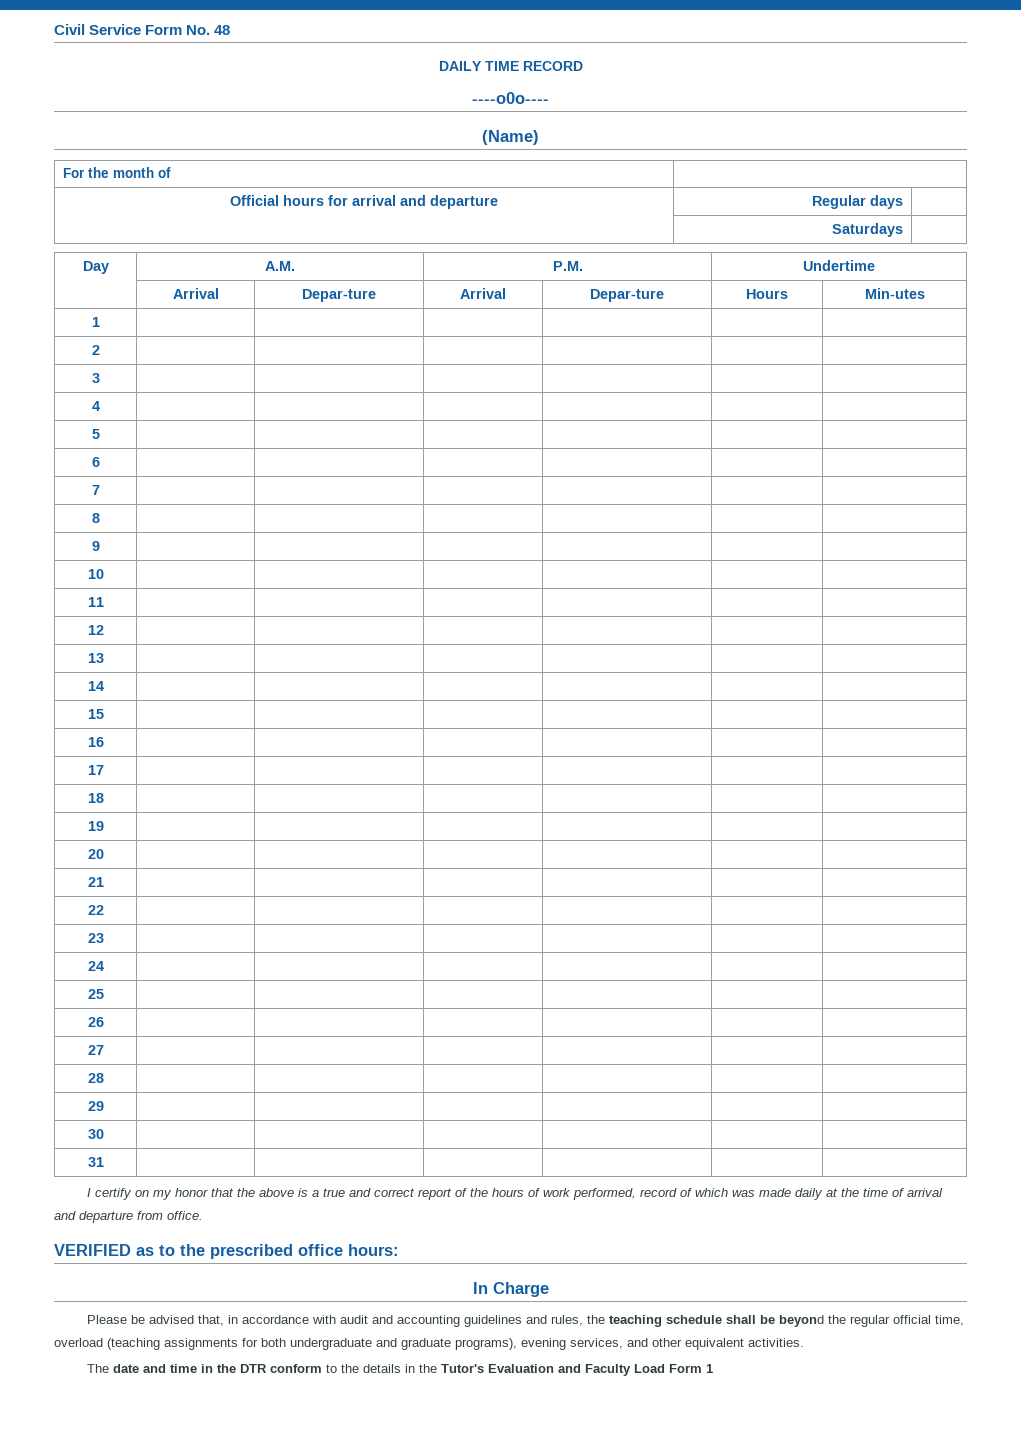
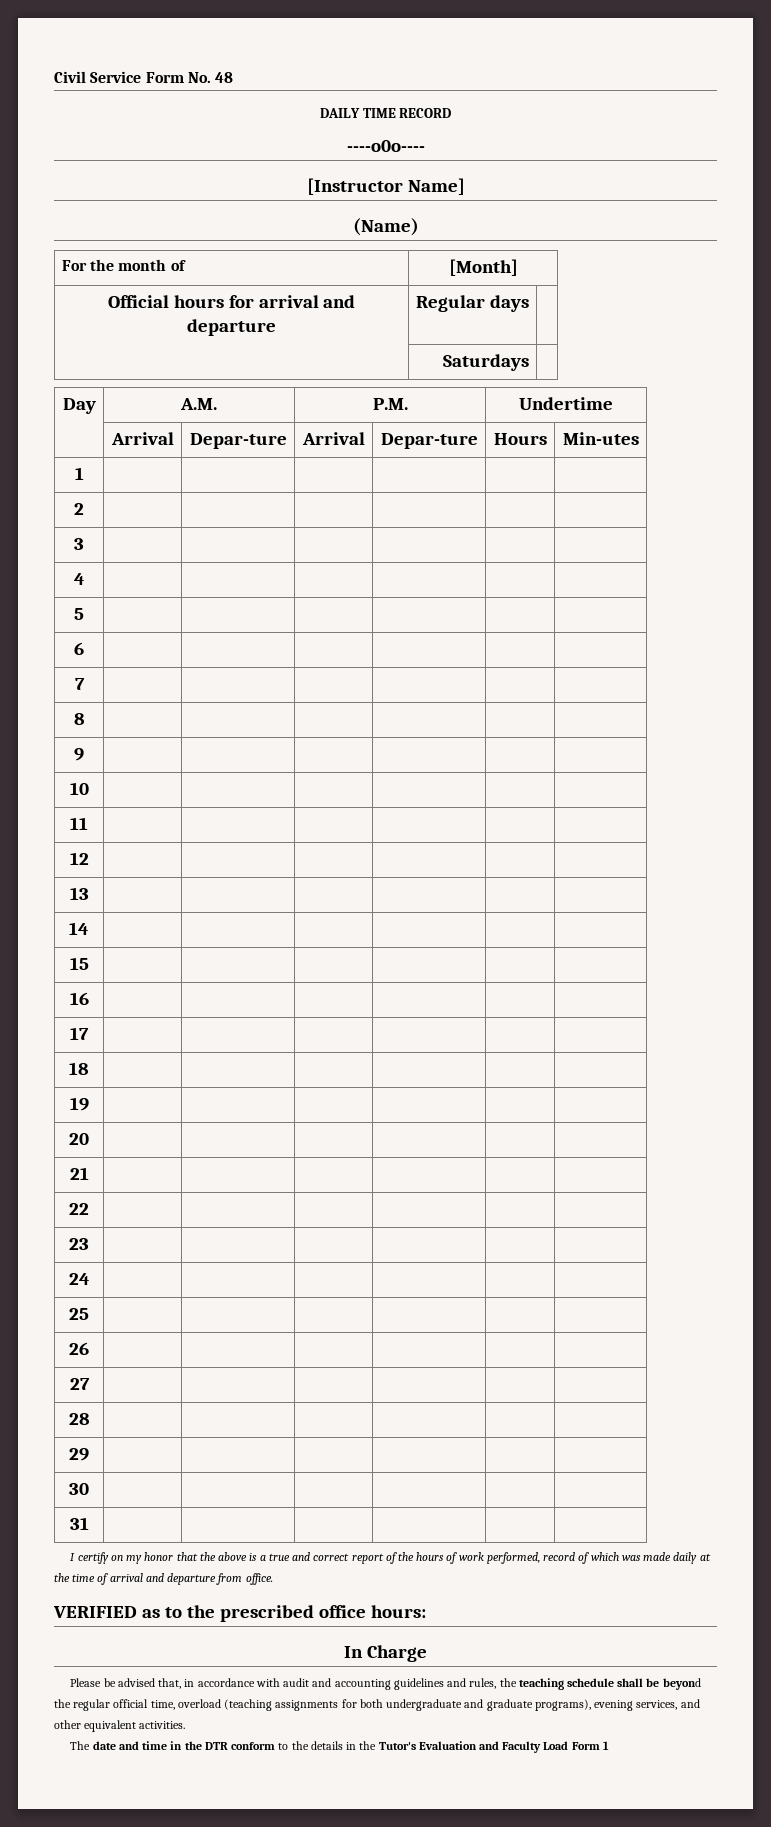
(549, 98) none -> [306,178,465,195] // [Instructor Name]
(172, 172) none -> [448,259,518,276] [Month]

